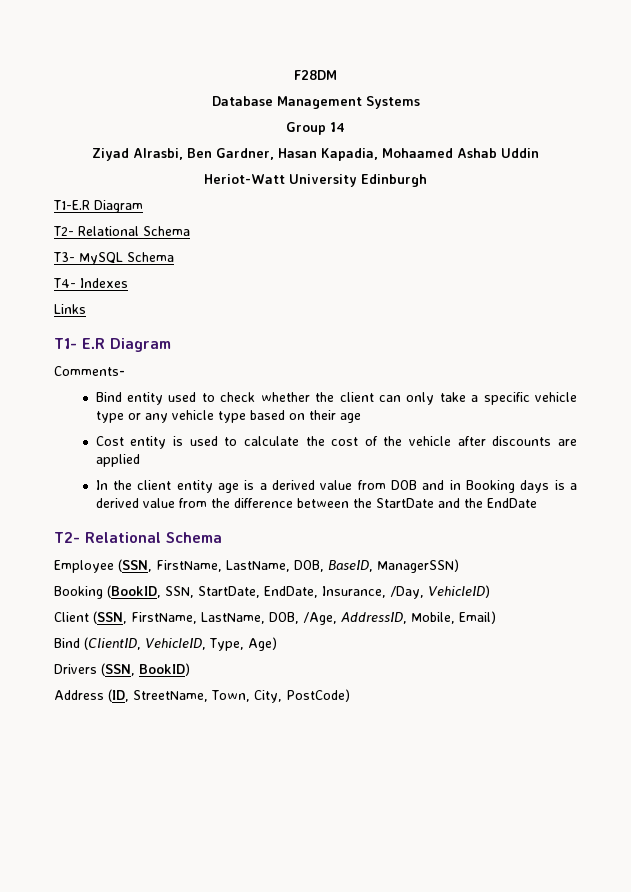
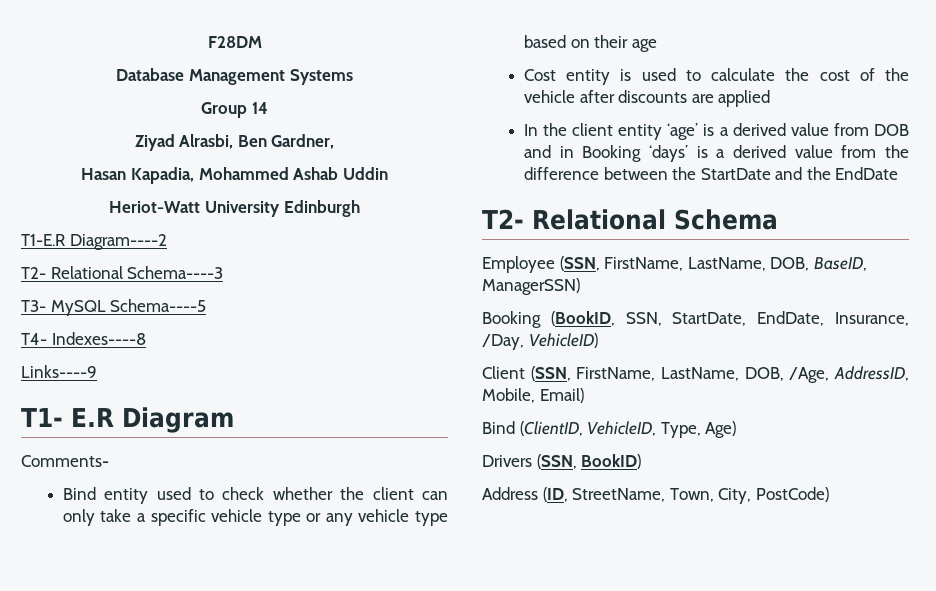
(274, 154) none -> (335, 141) //
[382,148,453,158] Mohaamed -> [198,167,289,180] Mohammed
[94,200,143,213] [53,226,190,236] Diagram // T2- Relational Schema -> [69,234,167,250] [21,266,224,279] Diagram----2 // T2- Relational Schema----3
[127,252,174,262] Schema -> [110,299,207,312] Schema----5
[80,278,128,288] [54,304,86,314] Indexes // Links -> [51,332,146,345] [21,365,97,378] Indexes----8 // Links----9
[217,483,239,493] age -> [667,123,699,140] ‘age’
[520,480,550,493] days -> [648,145,688,162] ‘days’

